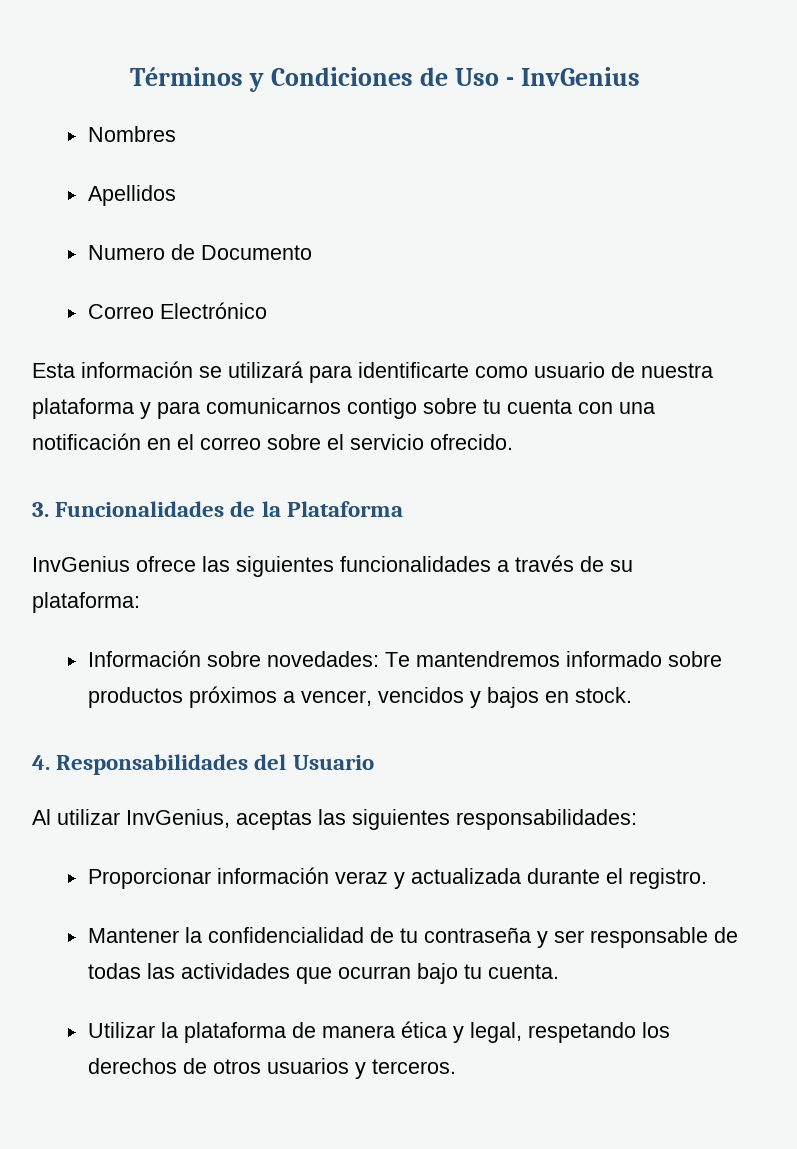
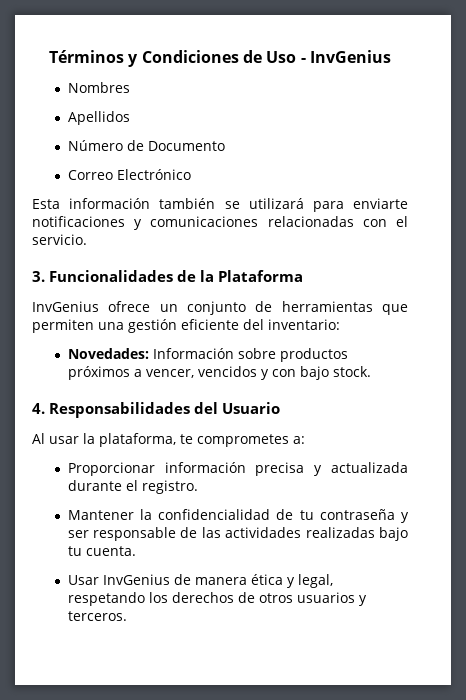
[87,245,165,260] Numero -> [67,140,123,151] Número
(193, 369) none -> [159,198,216,209] también
[358,362,713,378] [32,398,655,419] [32,433,513,450] identificarte como usuario de nuestra plataforma y para comunicarnos contigo sobre tu cuenta con una notificación en el correo sobre el servicio ofrecido. -> [353,198,408,209] [32,216,408,230] [32,234,87,245] enviarte notificaciones y comunicaciones relacionadas con el servicio.
[202,555,633,577] [32,592,140,613] [87,650,662,667] las siguientes funcionalidades a través de su plataforma: // Información sobre novedades: Te mantendremos informado -> [159,301,408,315] [32,319,340,333] [67,348,234,359] un conjunto de herramientas que permiten una gestión eficiente del inventario: // Novedades: Información
[486,687,569,708] bajos en -> [271,366,329,380] con bajo
[57,809,637,830] utilizar InvGenius, aceptas las siguientes responsabilidades: -> [49,433,305,447] usar la plataforma, te comprometes a:
[334,871,388,884] veraz -> [255,462,305,476] precisa
[87,963,141,979] todas -> (198, 532) none
[295,966,411,984] que ocurran -> [305,527,375,538] realizadas
[87,1022,286,1043] Utilizar la plataforma -> [67,574,170,585] Usar InvGenius

